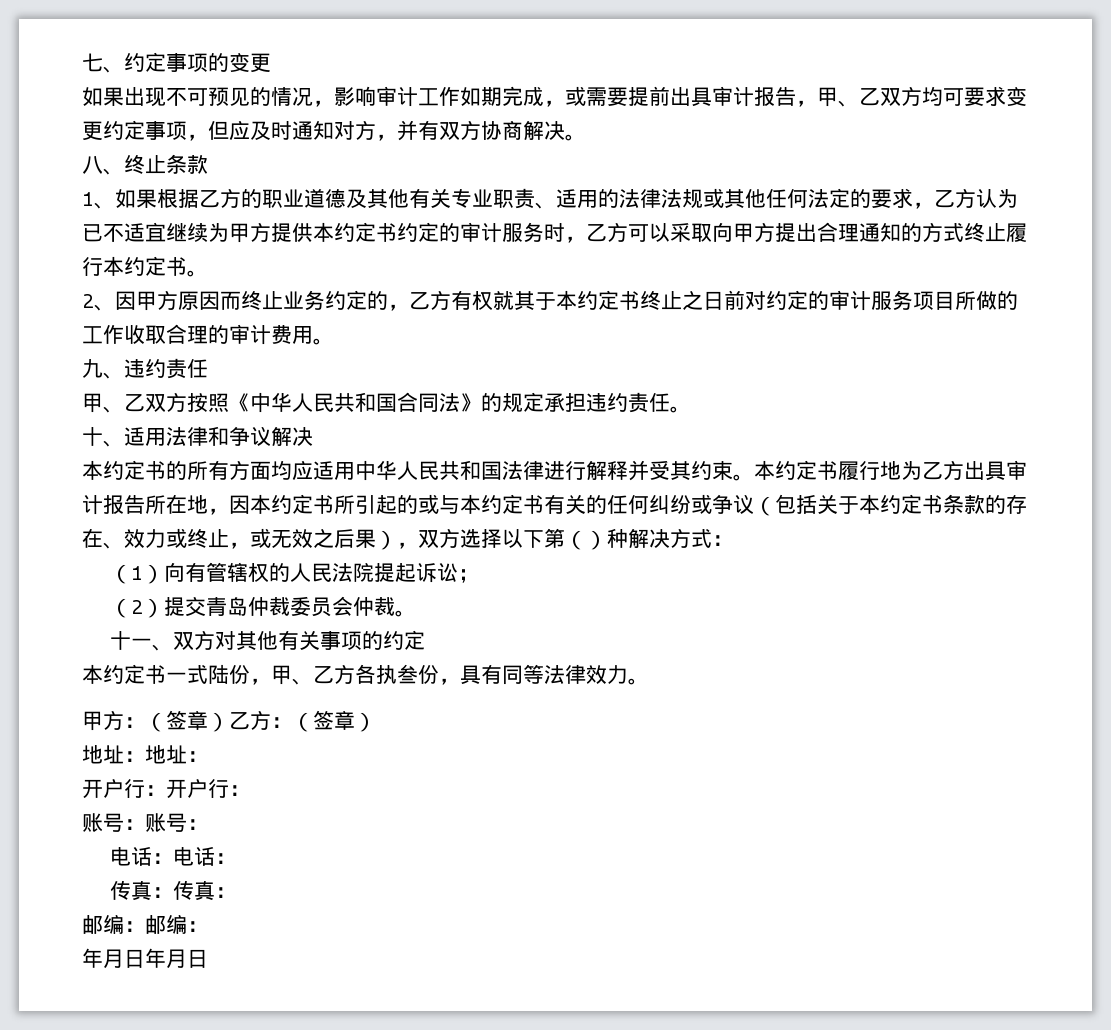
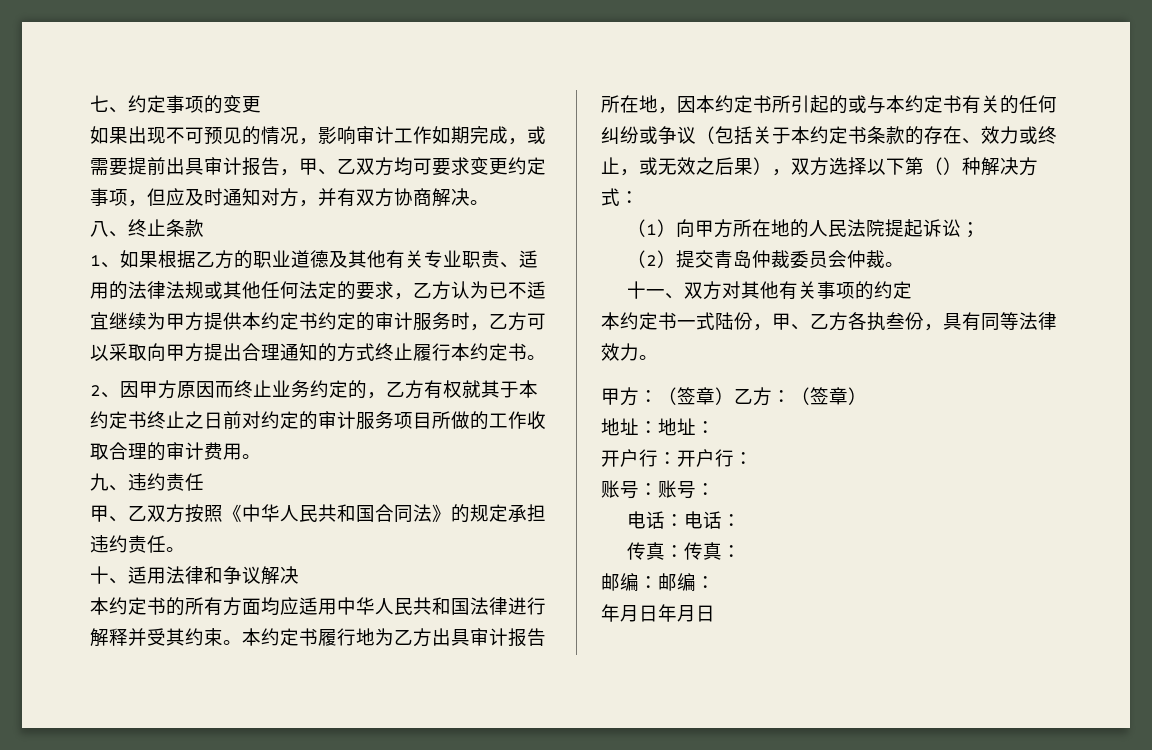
[185,562,270,583] 有管辖权 -> [695,219,791,238] 甲方所在地

